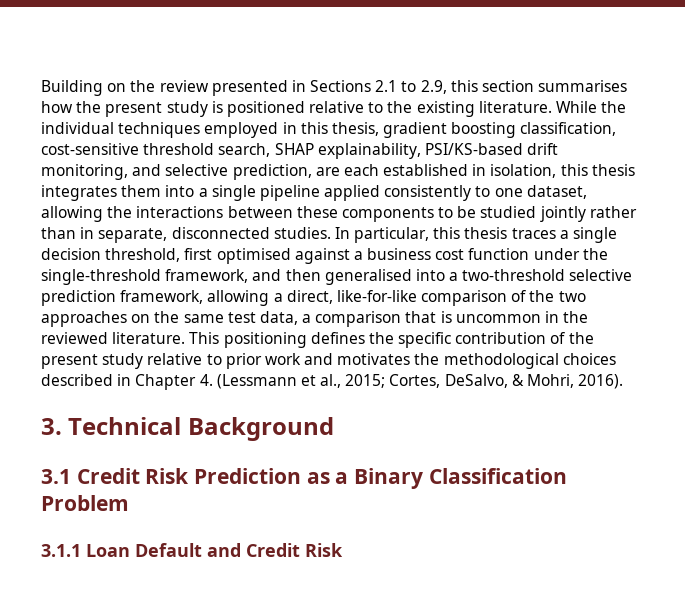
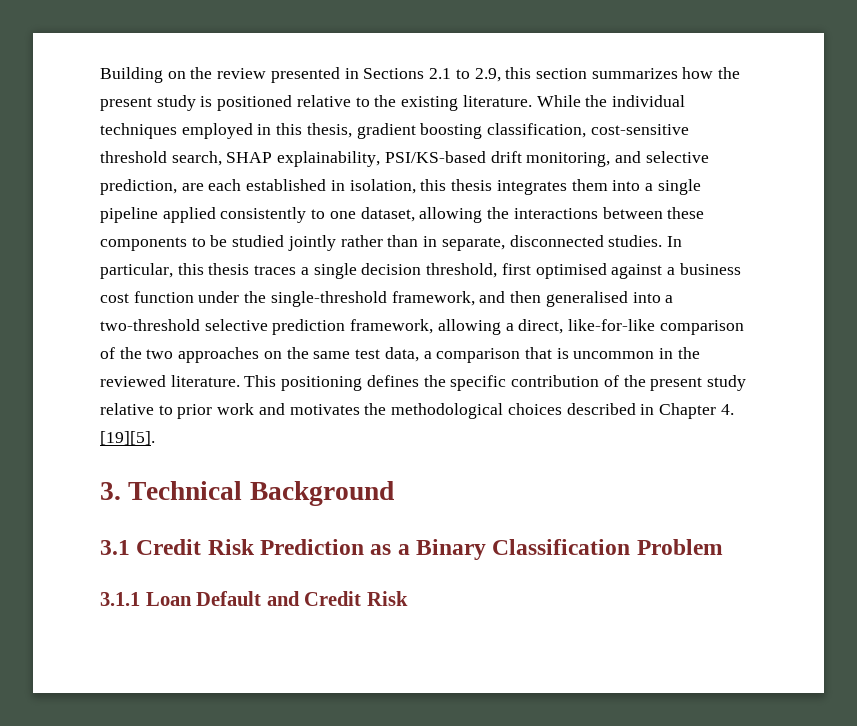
[538,80,628,92] summarises -> [591,68,678,79] summarizes
[216,374,624,389] (Lessmann et al., 2015; Cortes, DeSalvo, & Mohri, 2016). -> [100,431,155,445] [19][5].

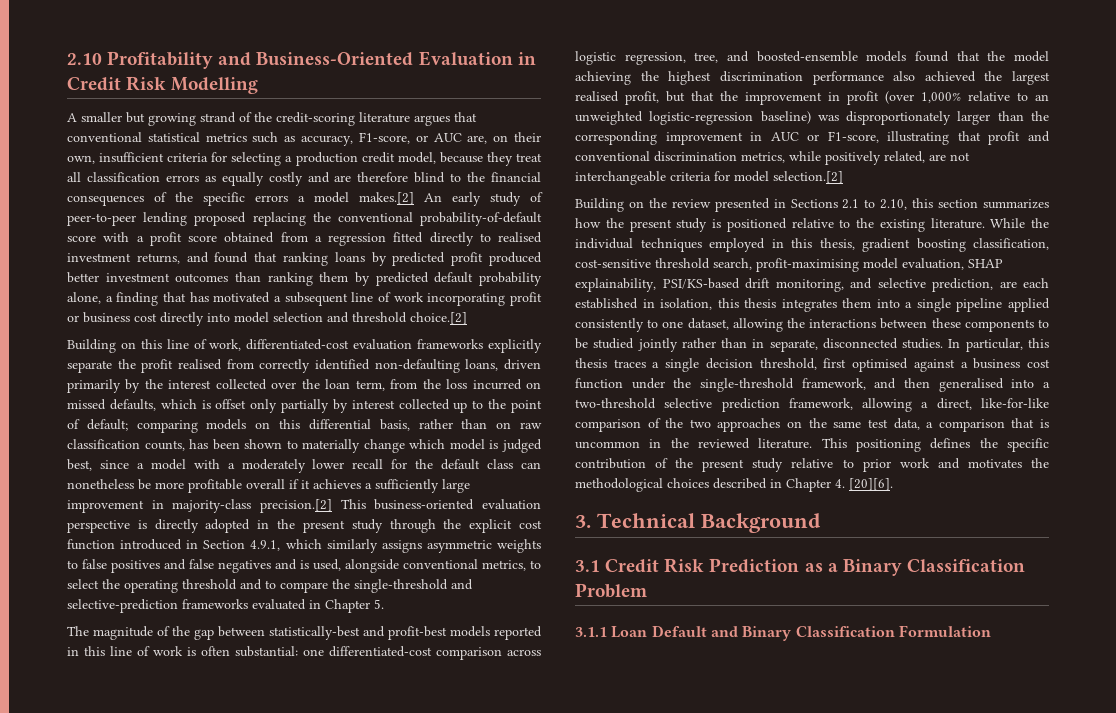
(100, 75) none -> [67,51,536,69] [67,76,259,94] [67,112,477,126] [67,132,541,146] [67,152,542,166] [67,172,542,186] [67,192,543,206] [67,212,542,226] [67,232,542,246] [67,252,542,266] [67,272,542,286] [67,292,542,306] [67,312,467,326] [67,339,542,353] [67,359,541,373] [67,379,541,393] [67,399,543,413] [67,419,542,433] [67,439,542,453] [67,459,541,473] [67,479,470,493] [67,499,541,513] [67,519,542,533] [67,539,541,553] [67,559,541,573] [67,579,473,593] [67,599,384,613] [67,626,542,640] [67,646,541,660] [575,51,1049,65] [575,71,1050,85] [575,91,1049,105] [575,111,1049,125] [575,131,1050,145] [575,151,970,165] [575,171,843,185] 2.10 Profitability and Business-Oriented Evaluation in Credit Risk Modelling // A smaller but growing strand of the credit-scoring literature argues that conventional statistical metrics such as accuracy, F1-score, or AUC are, on their own, insufficient criteria for selecting a production credit model, because they treat all classification errors as equally costly and are therefore blind to the financial consequences of the specific errors a model makes.[2] An early study of peer-to-peer lending proposed replacing the conventional probability-of-default score with a profit score obtained from a regression fitted directly to realised investment returns, and found that ranking loans by predicted profit produced better investment outcomes than ranking them by predicted default probability alone, a finding that has motivated a subsequent line of work incorporating profit or business cost directly into model selection and threshold choice.[2] // Building on this line of work, differentiated-cost evaluation frameworks explicitly separate the profit realised from correctly identified non-defaulting loans, driven primarily by the interest collected over the loan term, from the loss incurred on missed defaults, which is offset only partially by interest collected up to the point of default; comparing models on this differential basis, rather than on raw classification counts, has been shown to materially change which model is judged best, since a model with a moderately lower recall for the default class can nonetheless be more profitable overall if it achieves a sufficiently large improvement in majority-class precision.[2] This business-oriented evaluation perspective is directly adopted in the present study through the explicit cost function introduced in Section 4.9.1, which similarly assigns asymmetric weights to false positives and false negatives and is used, alongside conventional metrics, to select the operating threshold and to compare the single-threshold and selective-prediction frameworks evaluated in Chapter 5. // The magnitude of the gap between statistically-best and profit-best models reported in this line of work is often substantial: one differentiated-cost comparison across logistic regression, tree, and boosted-ensemble models found that the model achieving the highest discrimination performance also achieved the largest realised profit, but that the improvement in profit (over 1,000% relative to an unweighted logistic-regression baseline) was disproportionately larger than the corresponding improvement in AUC or F1-score, illustrating that profit and conventional discrimination metrics, while positively related, are not interchangeable criteria for model selection.[2] //
[474,68,501,82] 2.9, -> [880,199,908,210] 2.10,
(222, 158) none -> [756,258,964,272] profit-maximising model evaluation,
[100,431,155,445] [19][5]. -> [849,478,893,491] [20][6].
[304,591,408,606] Credit Risk -> [742,625,991,641] Binary Classification Formulation

